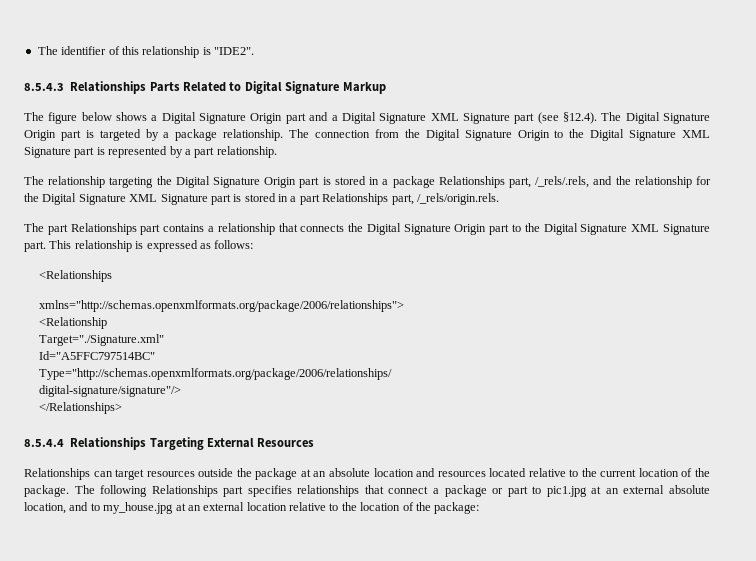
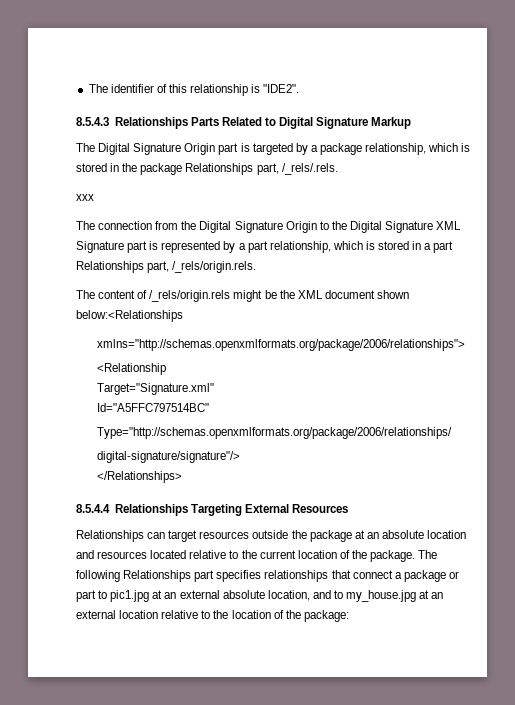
[48,112,622,124] figure below shows a Digital Signature Origin part and a Digital Signature XML Signature part (see §12.4). The -> (95, 147) none
[223,129,284,141] relationship. -> [365,143,471,155] [76,163,338,175] [76,194,94,201] relationship, which is stored in the package Relationships part, /_rels/.rels. // xxx //
[216,146,277,158] [24,176,712,188] [24,193,231,205] relationship. // The relationship targeting the Digital Signature Origin part is stored in a package Relationships part, /_rels/.rels, and the relationship for the Digital Signature XML Signature part -> [269,241,363,253] relationship, which
[47,223,710,235] [24,240,254,252] [39,270,113,282] part Relationships part contains a relationship that connects the Digital Signature Origin part to the Digital Signature XML Signature part. This relationship is expressed as follows: // <Relationships -> [98,290,409,302] [76,310,183,322] content of /_rels/origin.rels might be the XML document shown below:<Relationships
[39,334,165,346] Target="./Signature.xml" -> [96,383,214,395] Target="Signature.xml"

